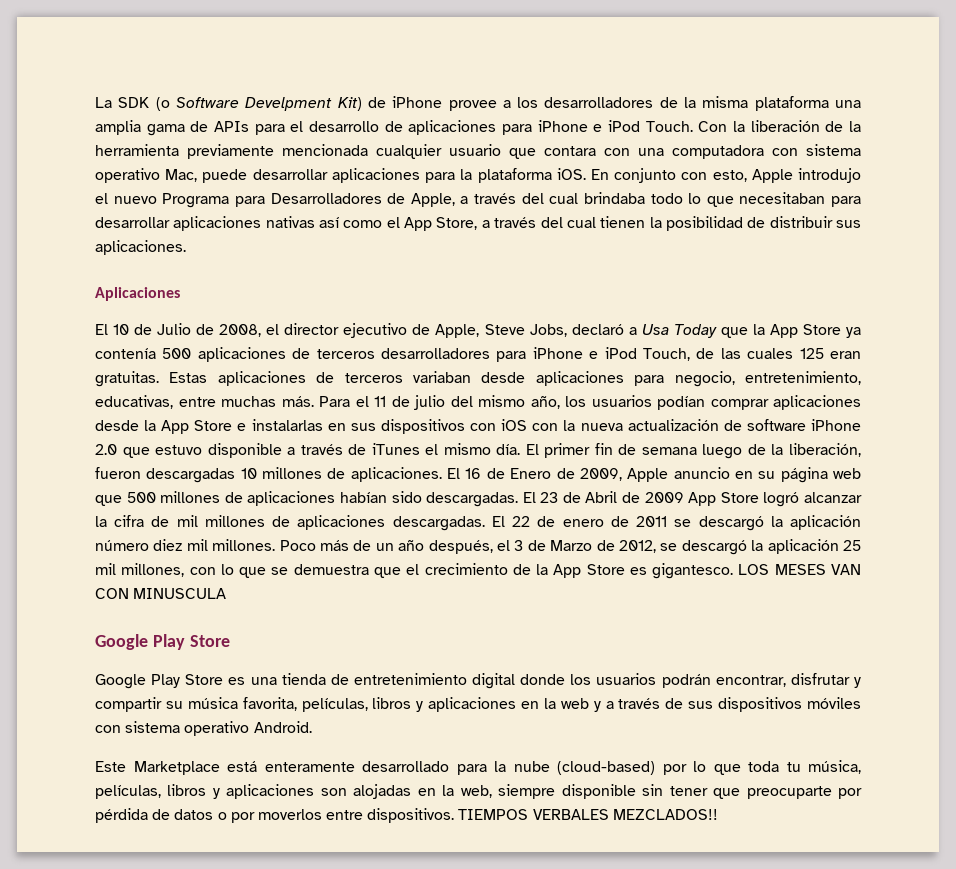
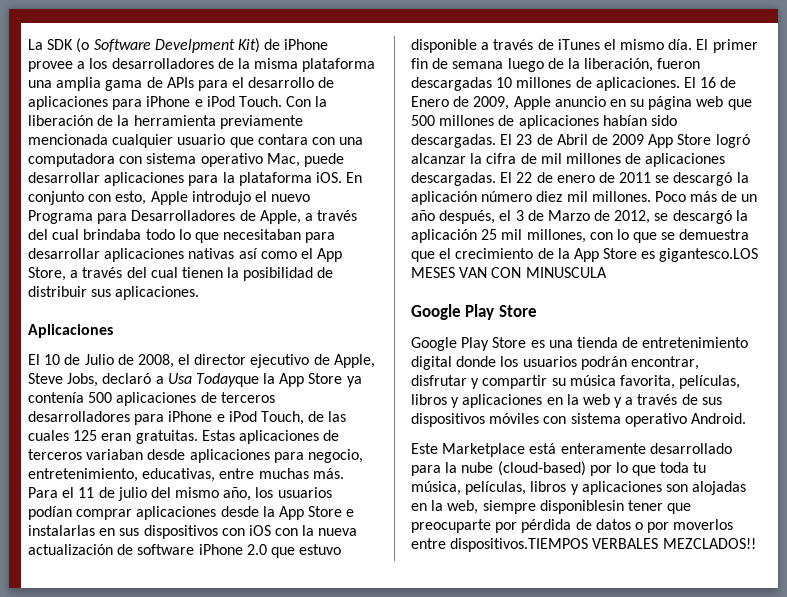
[673,324,748,338] Today que -> [195,373,259,387] Todayque
[652,563,770,579] gigantesco. LOS -> [659,248,759,262] gigantesco.LOS
[561,784,664,799] disponible sin -> [539,500,624,514] disponiblesin
[367,808,529,823] dispositivos. TIEMPOS -> [450,538,589,552] dispositivos.TIEMPOS

